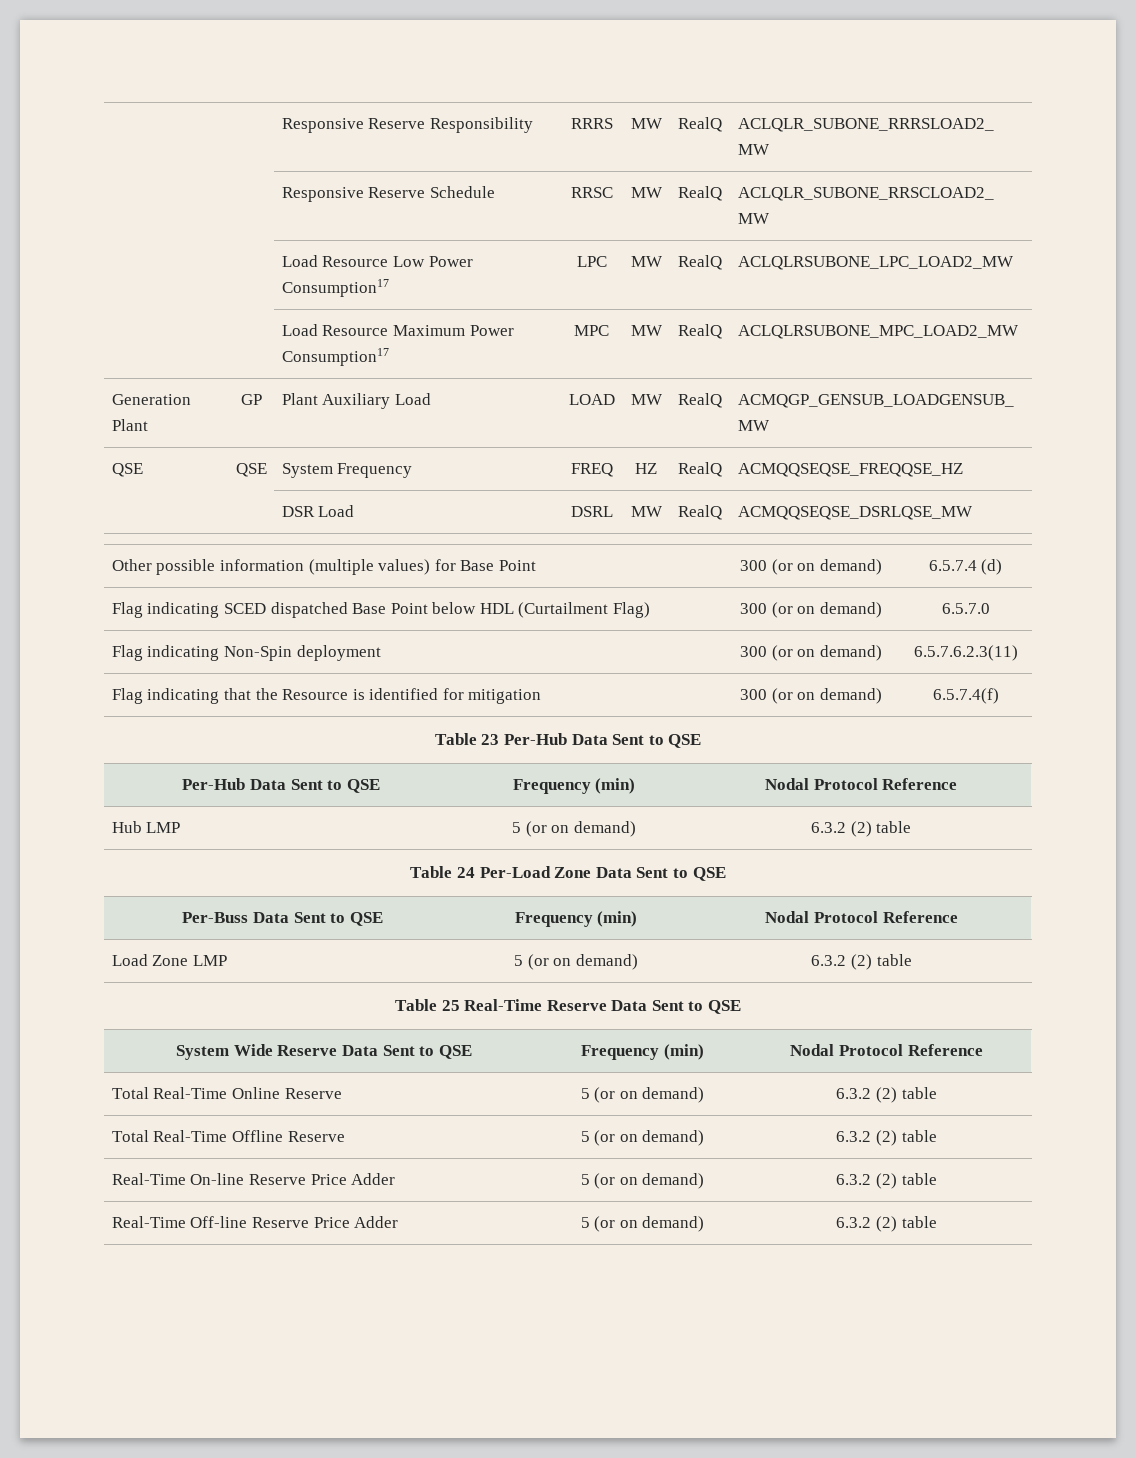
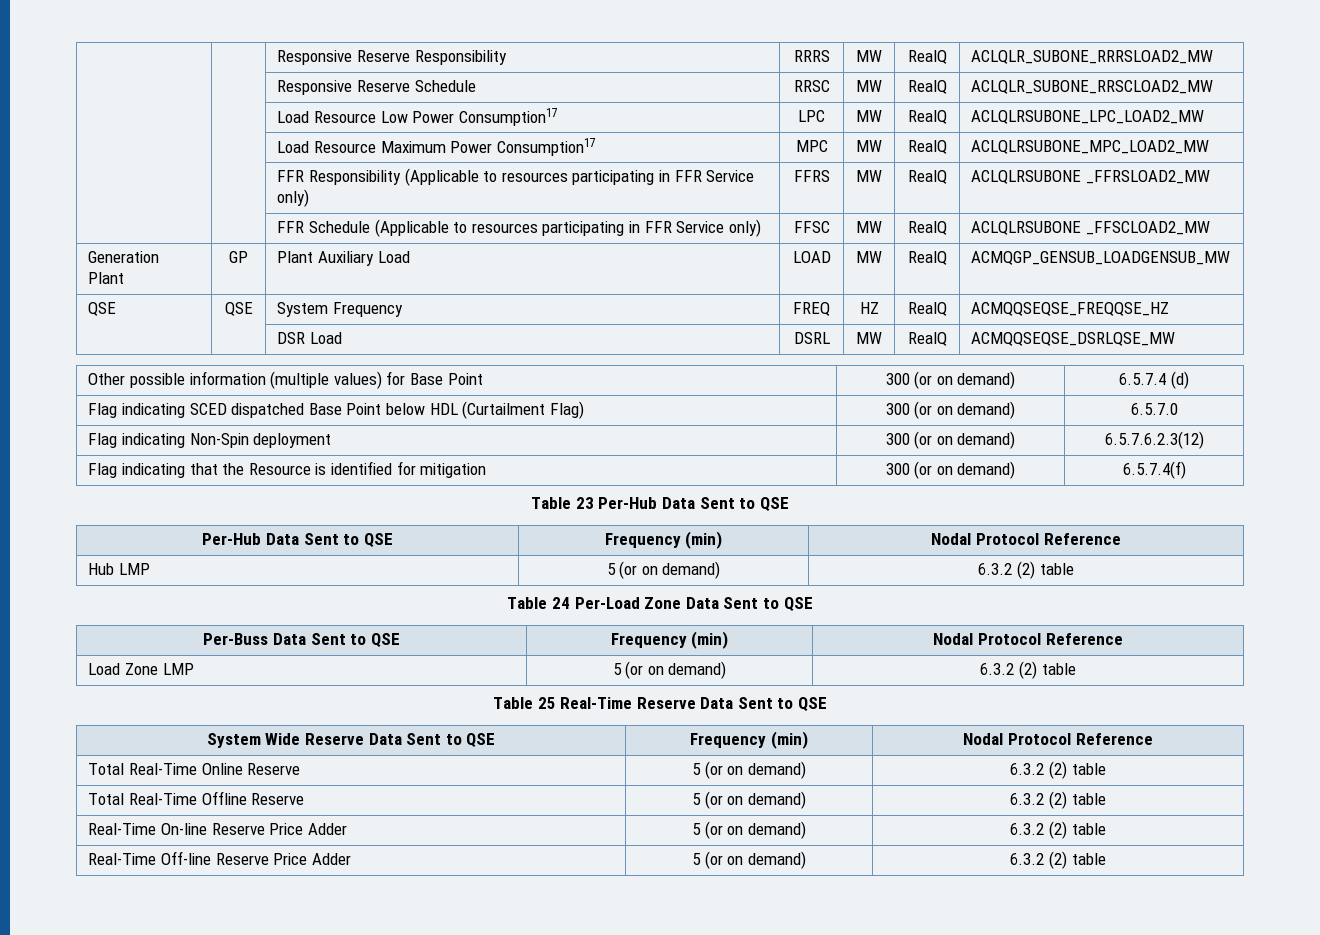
(1019, 332) none -> [277,168,755,186] [277,189,310,207] [793,170,830,182] [856,170,882,182] [907,170,947,184] [971,170,1211,184] [277,219,761,237] [793,221,830,233] [856,221,882,233] [907,221,947,235] [971,221,1211,235] // | | FFR Responsibility (Applicable to resources participating in FFR Service only) | FFRS | MW | RealQ | ACLQLRSUBONE _FFRSLOAD2_MW // | | FFR Schedule (Applicable to resources participating in FFR Service only) | FFSC | MW | RealQ | ACLQLRSUBONE _FFSCLOAD2_MW
[913,645,1018,661] 6.5.7.6.2.3(11) -> [1104,431,1204,449] 6.5.7.6.2.3(12)

